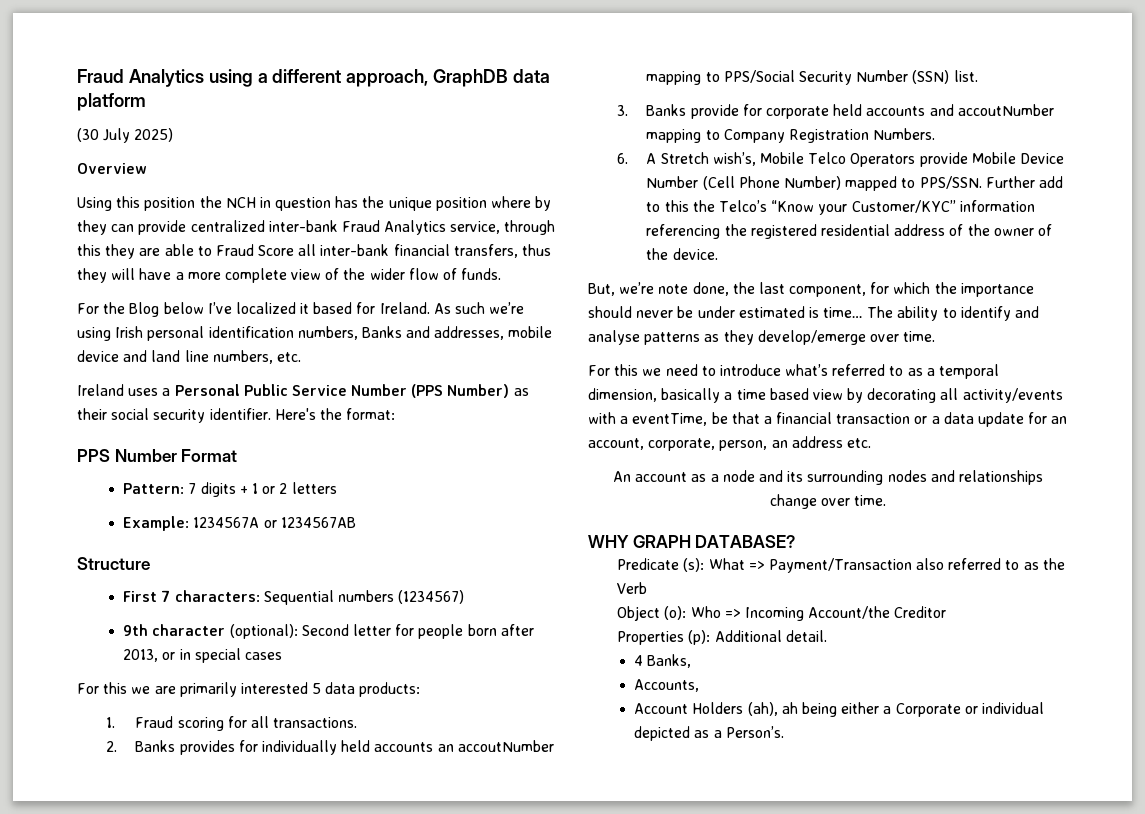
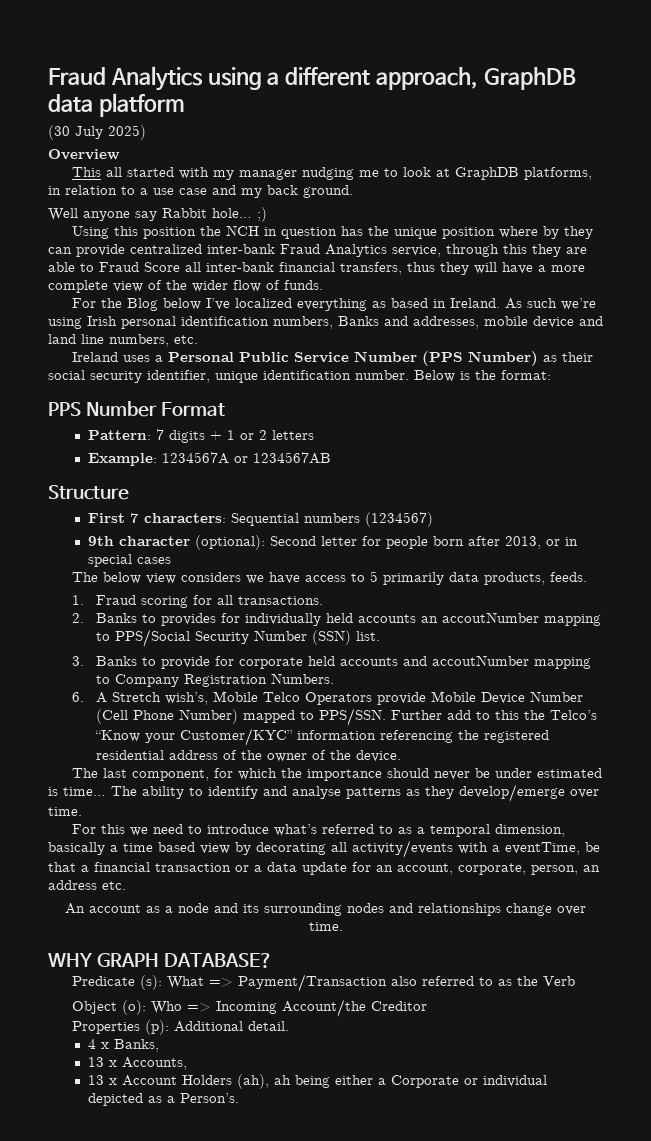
(147, 168) none -> [71,167,592,180] [48,185,353,198] [48,207,267,222] // This all started with my manager nudging me to look at GraphDB platforms, in relation to a use case and my back ground. // Well anyone say Rabbit hole… ;)
[300,302,376,314] it based for -> [296,298,446,311] everything as based in
[209,408,316,420] identifier. Here's -> [147,370,470,383] identifier, unique identification number. Below is
[77,682,421,697] For this we are primarily interested 5 data products: -> [71,571,587,585] The below view considers we have access to 5 primarily data products, feeds.
(176, 746) none -> [141,614,156,623] to
(687, 110) none -> [141,657,156,666] to
[588,282,755,296] But, we’re note done, the -> [71,768,98,778] The
(644, 660) none -> [100,1042,109,1049] x
(692, 661) none -> [87,1057,117,1067] 13 x
(700, 685) none -> [87,1075,117,1085] 13 x

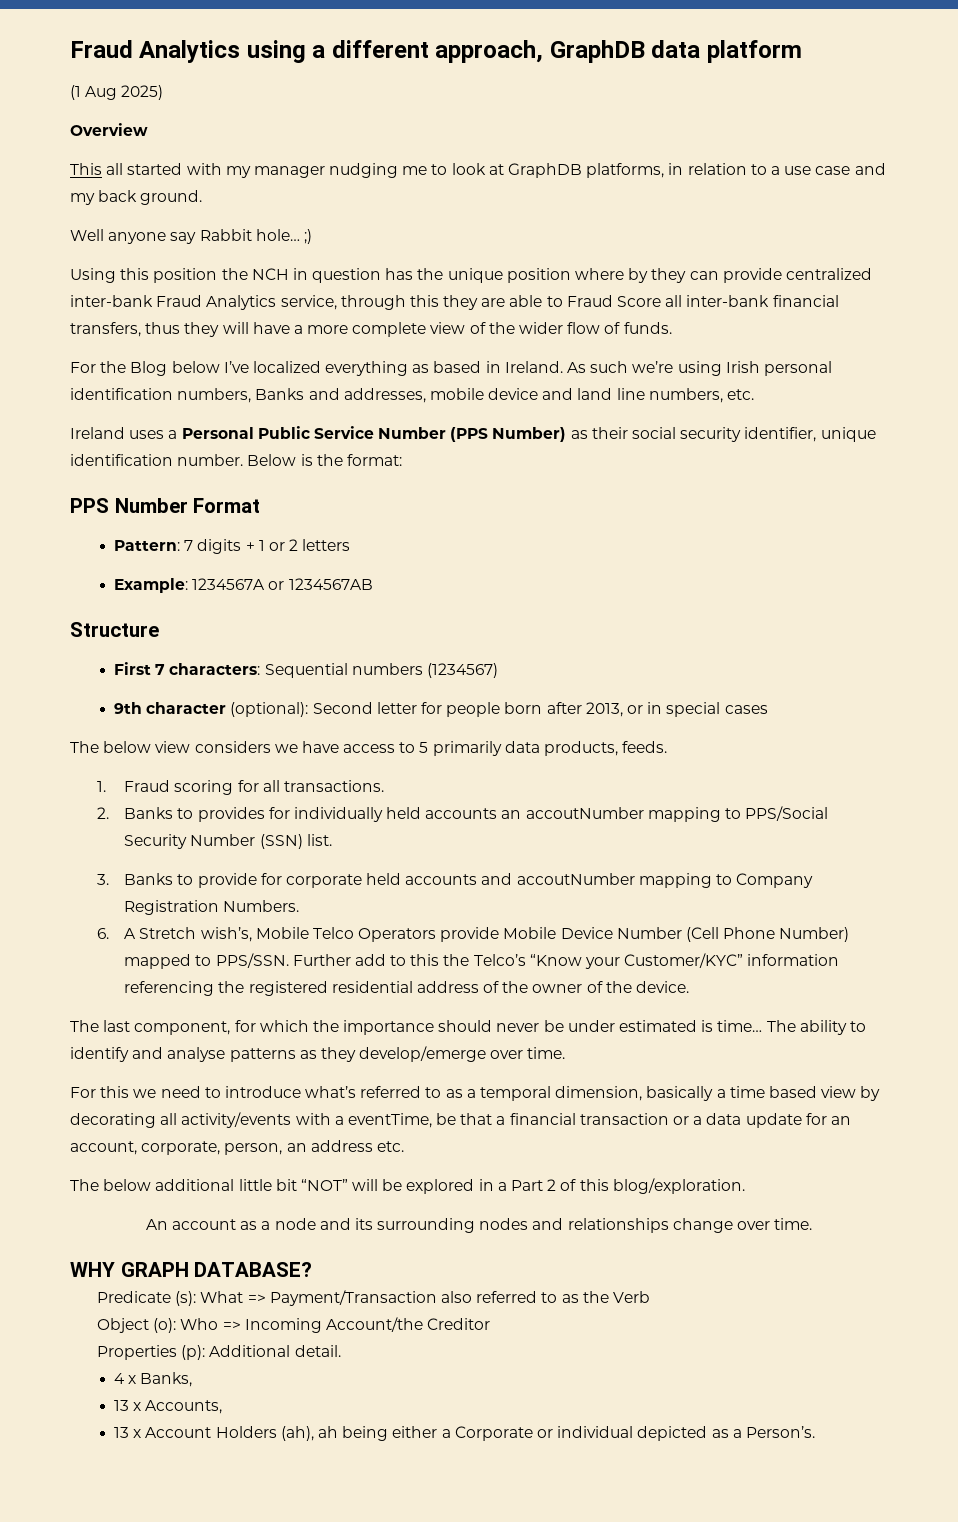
[48,125,103,140] (30 July -> [70,85,118,100] (1 Aug
(126, 885) none -> [70,1178,745,1194] // The below additional little bit “NOT” will be explored in a Part 2 of this blog/exploration.

